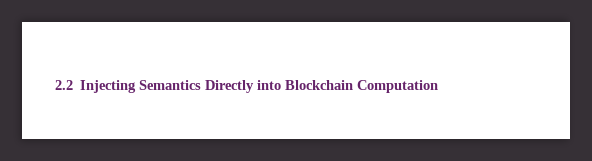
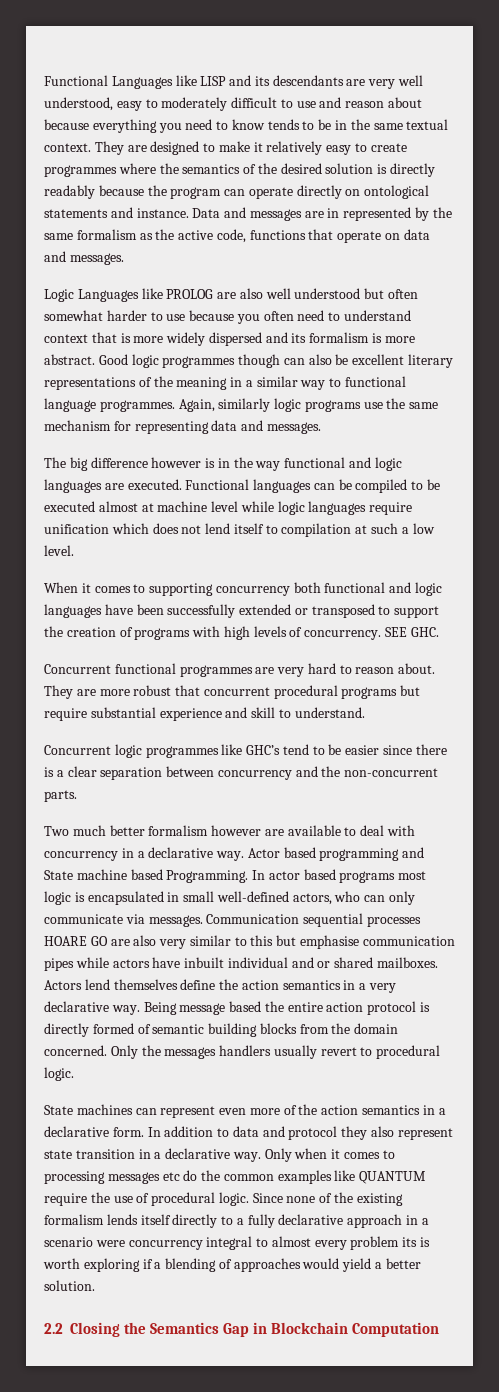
[55,80,281,93] 2.2 Injecting Semantics Directly into -> [44,75,424,89] [44,97,423,111] [44,119,449,133] [44,141,407,155] [44,163,436,177] [44,185,430,199] [44,207,452,221] [44,229,430,243] [44,251,124,265] [44,288,419,302] [44,310,412,324] [44,332,415,346] [44,354,454,368] [44,376,407,390] [44,398,439,412] [44,420,321,434] [44,457,402,471] [44,479,441,493] [44,501,413,515] [44,523,435,537] [44,545,74,556] [44,582,443,596] [44,604,440,618] [44,626,439,640] [44,663,436,677] [44,685,421,699] [44,707,365,721] [44,744,447,758] [44,766,439,780] [44,790,77,802] [44,825,416,836] [44,847,425,861] [44,869,427,883] [44,891,416,905] [44,913,421,927] [44,935,455,949] [44,957,439,971] [44,979,397,993] [44,1001,431,1015] [44,1023,399,1037] [44,1045,441,1059] [44,1067,74,1081] [44,1104,446,1118] [44,1126,453,1140] [44,1148,395,1162] [44,1170,427,1184] [44,1192,403,1206] [44,1214,429,1228] [44,1236,431,1250] [43,1258,421,1272] [44,1280,95,1291] [44,1322,268,1337] Functional Languages like LISP and its descendants are very well understood, easy to moderately difficult to use and reason about because everything you need to know tends to be in the same textual context. They are designed to make it relatively easy to create programmes where the semantics of the desired solution is directly readably because the program can operate directly on ontological statements and instance. Data and messages are in represented by the same formalism as the active code, functions that operate on data and messages. // Logic Languages like PROLOG are also well understood but often somewhat harder to use because you often need to understand context that is more widely dispersed and its formalism is more abstract. Good logic programmes though can also be excellent literary representations of the meaning in a similar way to functional language programmes. Again, similarly logic programs use the same mechanism for representing data and messages. // The big difference however is in the way functional and logic languages are executed. Functional languages can be compiled to be executed almost at machine level while logic languages require unification which does not lend itself to compilation at such a low level. // When it comes to supporting concurrency both functional and logic languages have been successfully extended or transposed to support the creation of programs with high levels of concurrency. SEE GHC. // Concurrent functional programmes are very hard to reason about. They are more robust that concurrent procedural programs but require substantial experience and skill to understand. // Concurrent logic programmes like GHC’s tend to be easier since there is a clear separation between concurrency and the non-concurrent parts. // Two much better formalism however are available to deal with concurrency in a declarative way. Actor based programming and State machine based Programming. In actor based programs most logic is encapsulated in small well-defined actors, who can only communicate via messages. Communication sequential processes HOARE GO are also very similar to this but emphasise communication pipes while actors have inbuilt individual and or shared mailboxes. Actors lend themselves define the action semantics in a very declarative way. Being message based the entire action protocol is directly formed of semantic building blocks from the domain concerned. Only the messages handlers usually revert to procedural logic. // State machines can represent even more of the action semantics in a declarative form. In addition to data and protocol they also represent state transition in a declarative way. Only when it comes to processing messages etc do the common examples like QUANTUM require the use of procedural logic. Since none of the existing formalism lends itself directly to a fully declarative approach in a scenario were concurrency integral to almost every problem its is worth exploring if a blending of approaches would yield a better solution. // 2.2 Closing the Semantics Gap in

